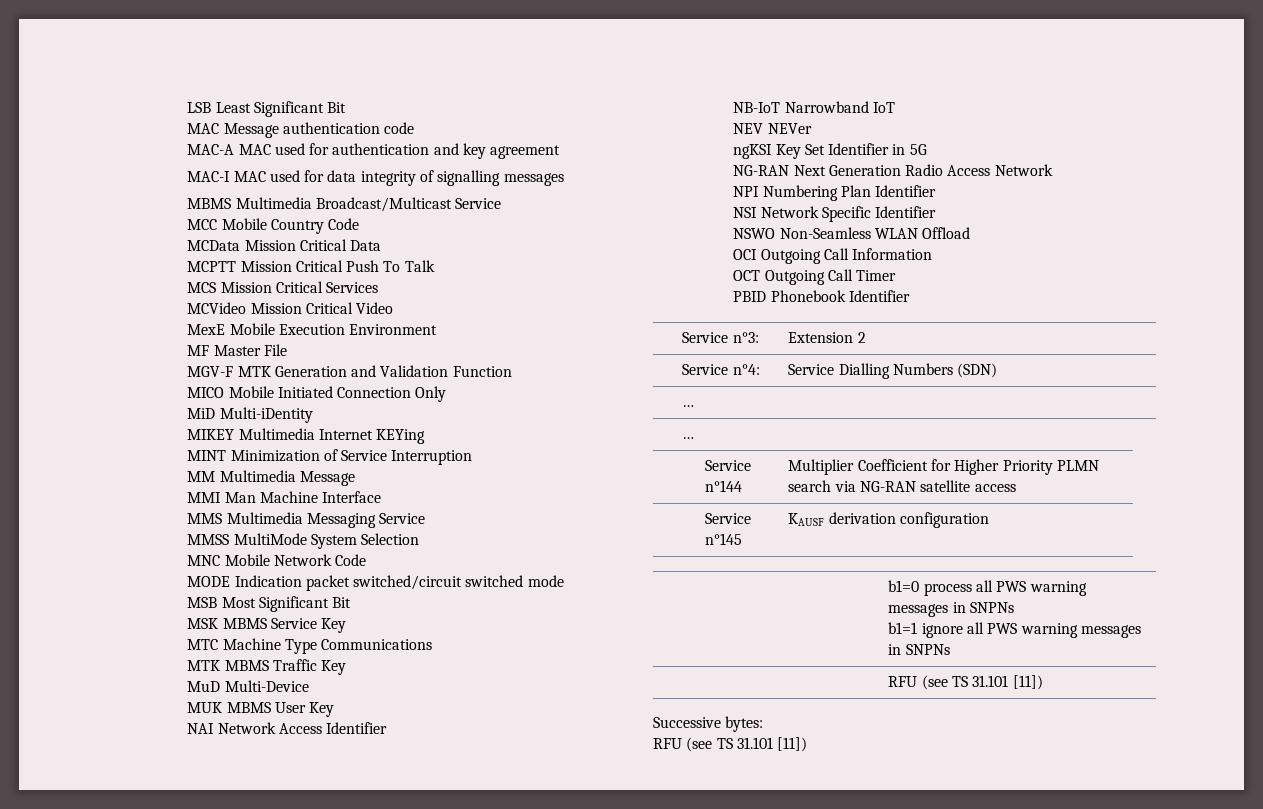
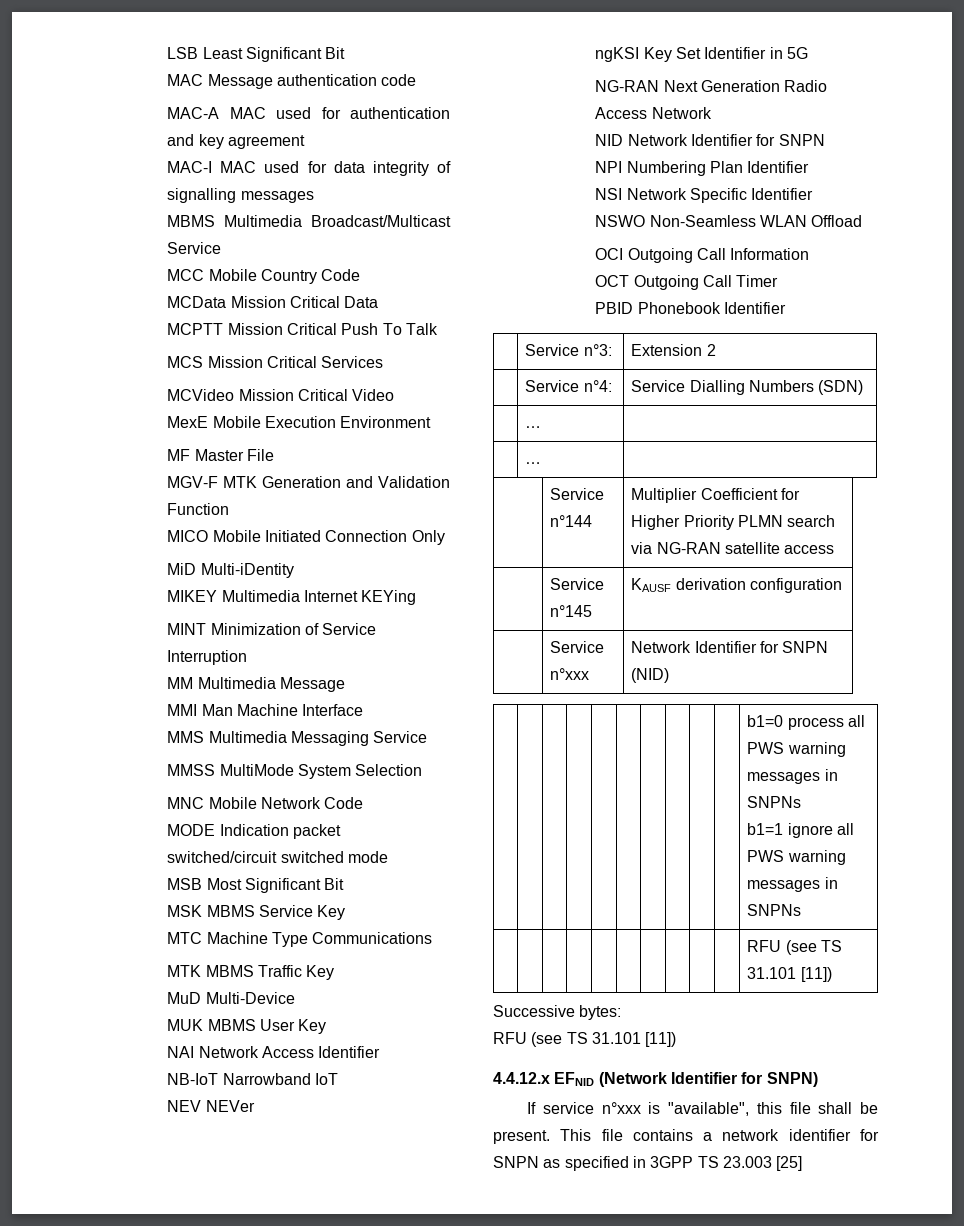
(1053, 170) none -> [595,134,825,146] // NID Network Identifier for SNPN
(990, 520) none -> [550,641,605,653] [550,668,590,680] [631,641,829,653] [631,668,670,683] // | Service n°xxx | Network Identifier for SNPN (NID)
(808, 744) none -> [493,1072,818,1087] [527,1102,878,1116] [493,1129,879,1144] [493,1156,803,1171] // 4.4.12.x EFNID (Network Identifier for SNPN) // If service n°xxx is "available", this file shall be present. This file contains a network identifier for SNPN as specified in 3GPP TS 23.003 [25]

